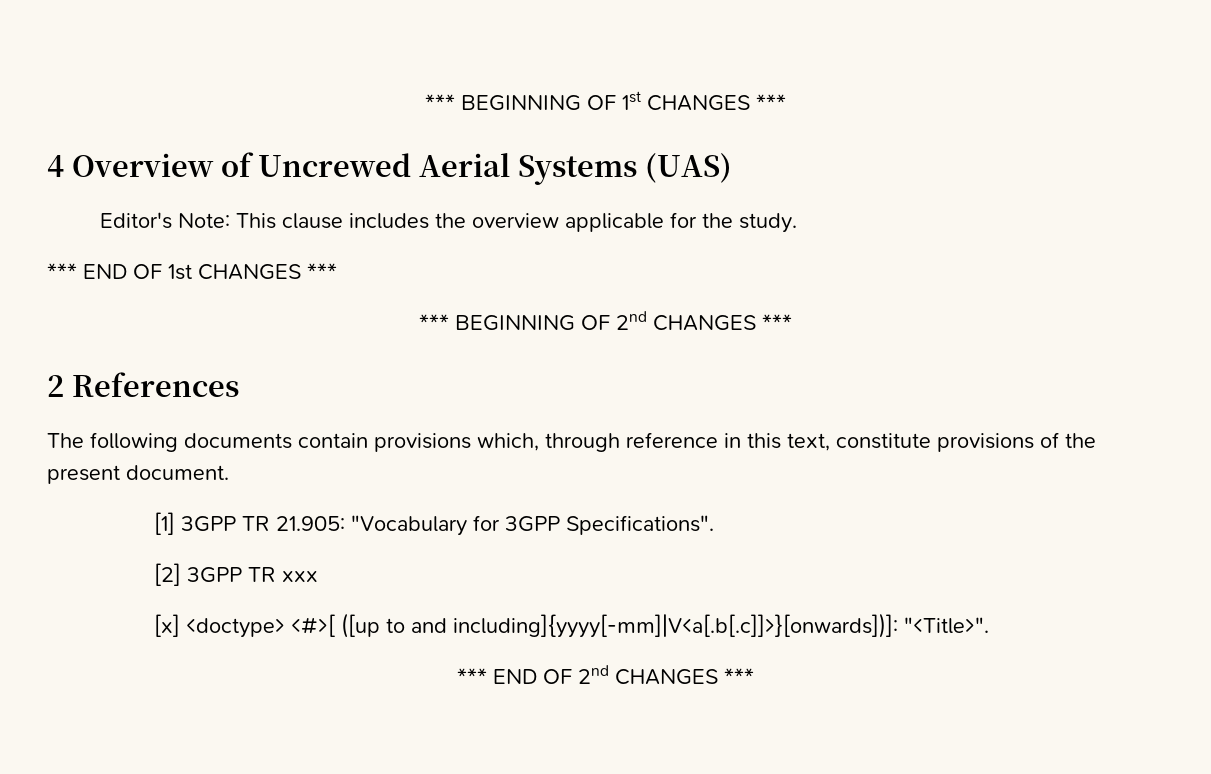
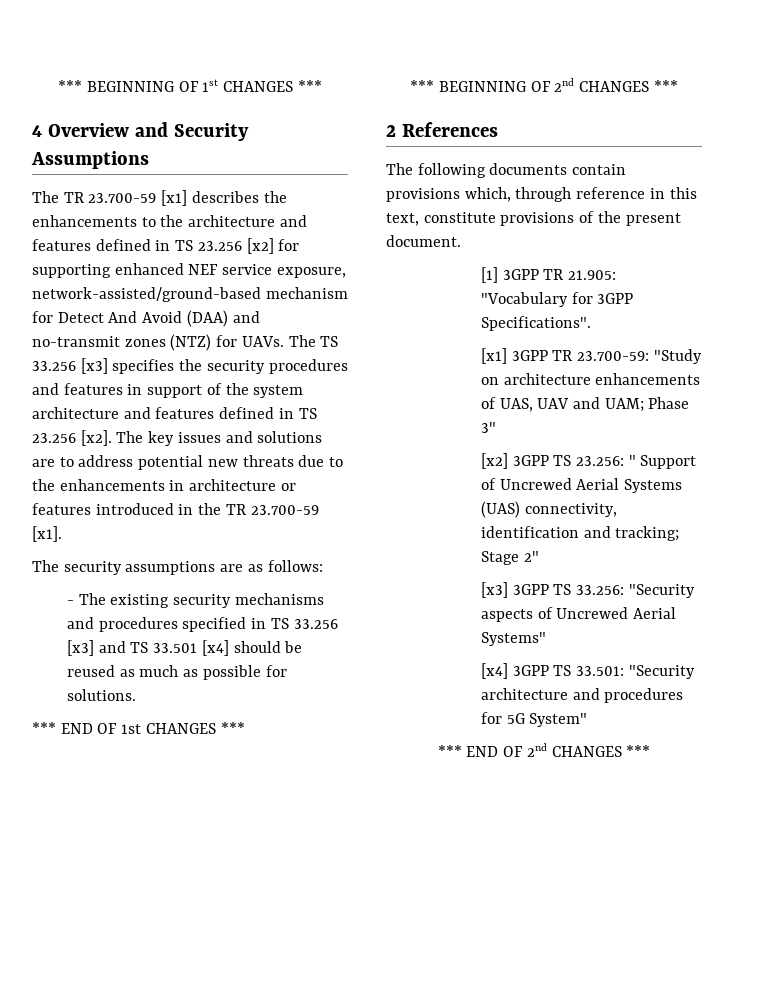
[220,152,732,185] [100,212,798,233] of Uncrewed Aerial Systems (UAS) // Editor's Note: This clause includes the overview applicable for the study. -> [134,122,249,141] [31,151,149,169] [32,190,287,206] [32,215,307,227] [32,238,300,254] [32,263,346,278] [32,287,348,302] [32,310,260,327] [32,334,339,351] [32,358,348,374] [32,383,304,398] [32,407,317,419] [32,430,323,446] [32,455,344,470] [32,479,296,491] [32,503,319,515] [32,526,62,542] [32,560,323,575] [66,593,324,608] [66,617,338,632] [66,640,303,656] [66,665,287,680] [66,689,136,701] and Security Assumptions // The TR 23.700-59 [x1] describes the enhancements to the architecture and features defined in TS 23.256 [x2] for supporting enhanced NEF service exposure, network-assisted/ground-based mechanism for Detect And Avoid (DAA) and no-transmit zones (NTZ) for UAVs. The TS 33.256 [x3] specifies the security procedures and features in support of the system architecture and features defined in TS 23.256 [x2]. The key issues and solutions are to address potential new threats due to the enhancements in architecture or features introduced in the TR 23.700-59 [x1]. // The security assumptions are as follows: // - The existing security mechanisms and procedures specified in TS 33.256 [x3] and TS 33.501 [x4] should be reused as much as possible for solutions.
[153,563,318,586] [153,613,989,638] [2] 3GPP TR xxx // [x] <doctype> <#>[ ([up to and including]{yyyy[-mm]|V<a[.b[.c]]>}[onwards])]: "<Title>". -> [480,348,702,364] [480,373,701,385] [480,397,690,412] [480,422,496,433] [480,453,697,469] [480,478,682,493] [480,501,617,518] [480,526,680,541] [480,551,539,565] [480,582,695,598] [480,607,676,622] [480,632,546,646] [480,663,695,679] [480,688,684,703] [480,712,588,727] [x1] 3GPP TR 23.700-59: "Study on architecture enhancements of UAS, UAV and UAM; Phase 3" // [x2] 3GPP TS 23.256: " Support of Uncrewed Aerial Systems (UAS) connectivity, identification and tracking; Stage 2" // [x3] 3GPP TS 33.256: "Security aspects of Uncrewed Aerial Systems" // [x4] 3GPP TS 33.501: "Security architecture and procedures for 5G System"

